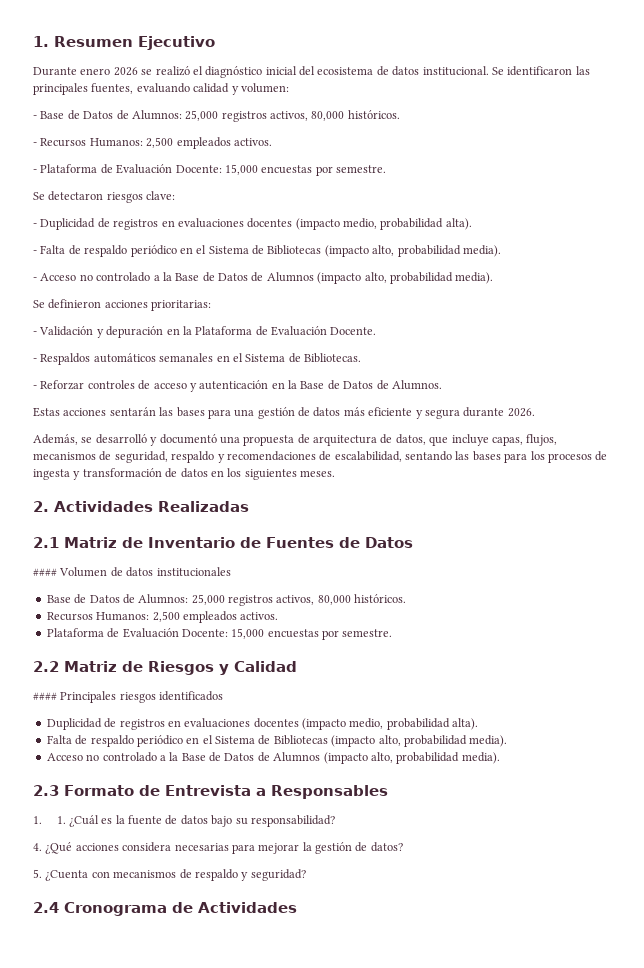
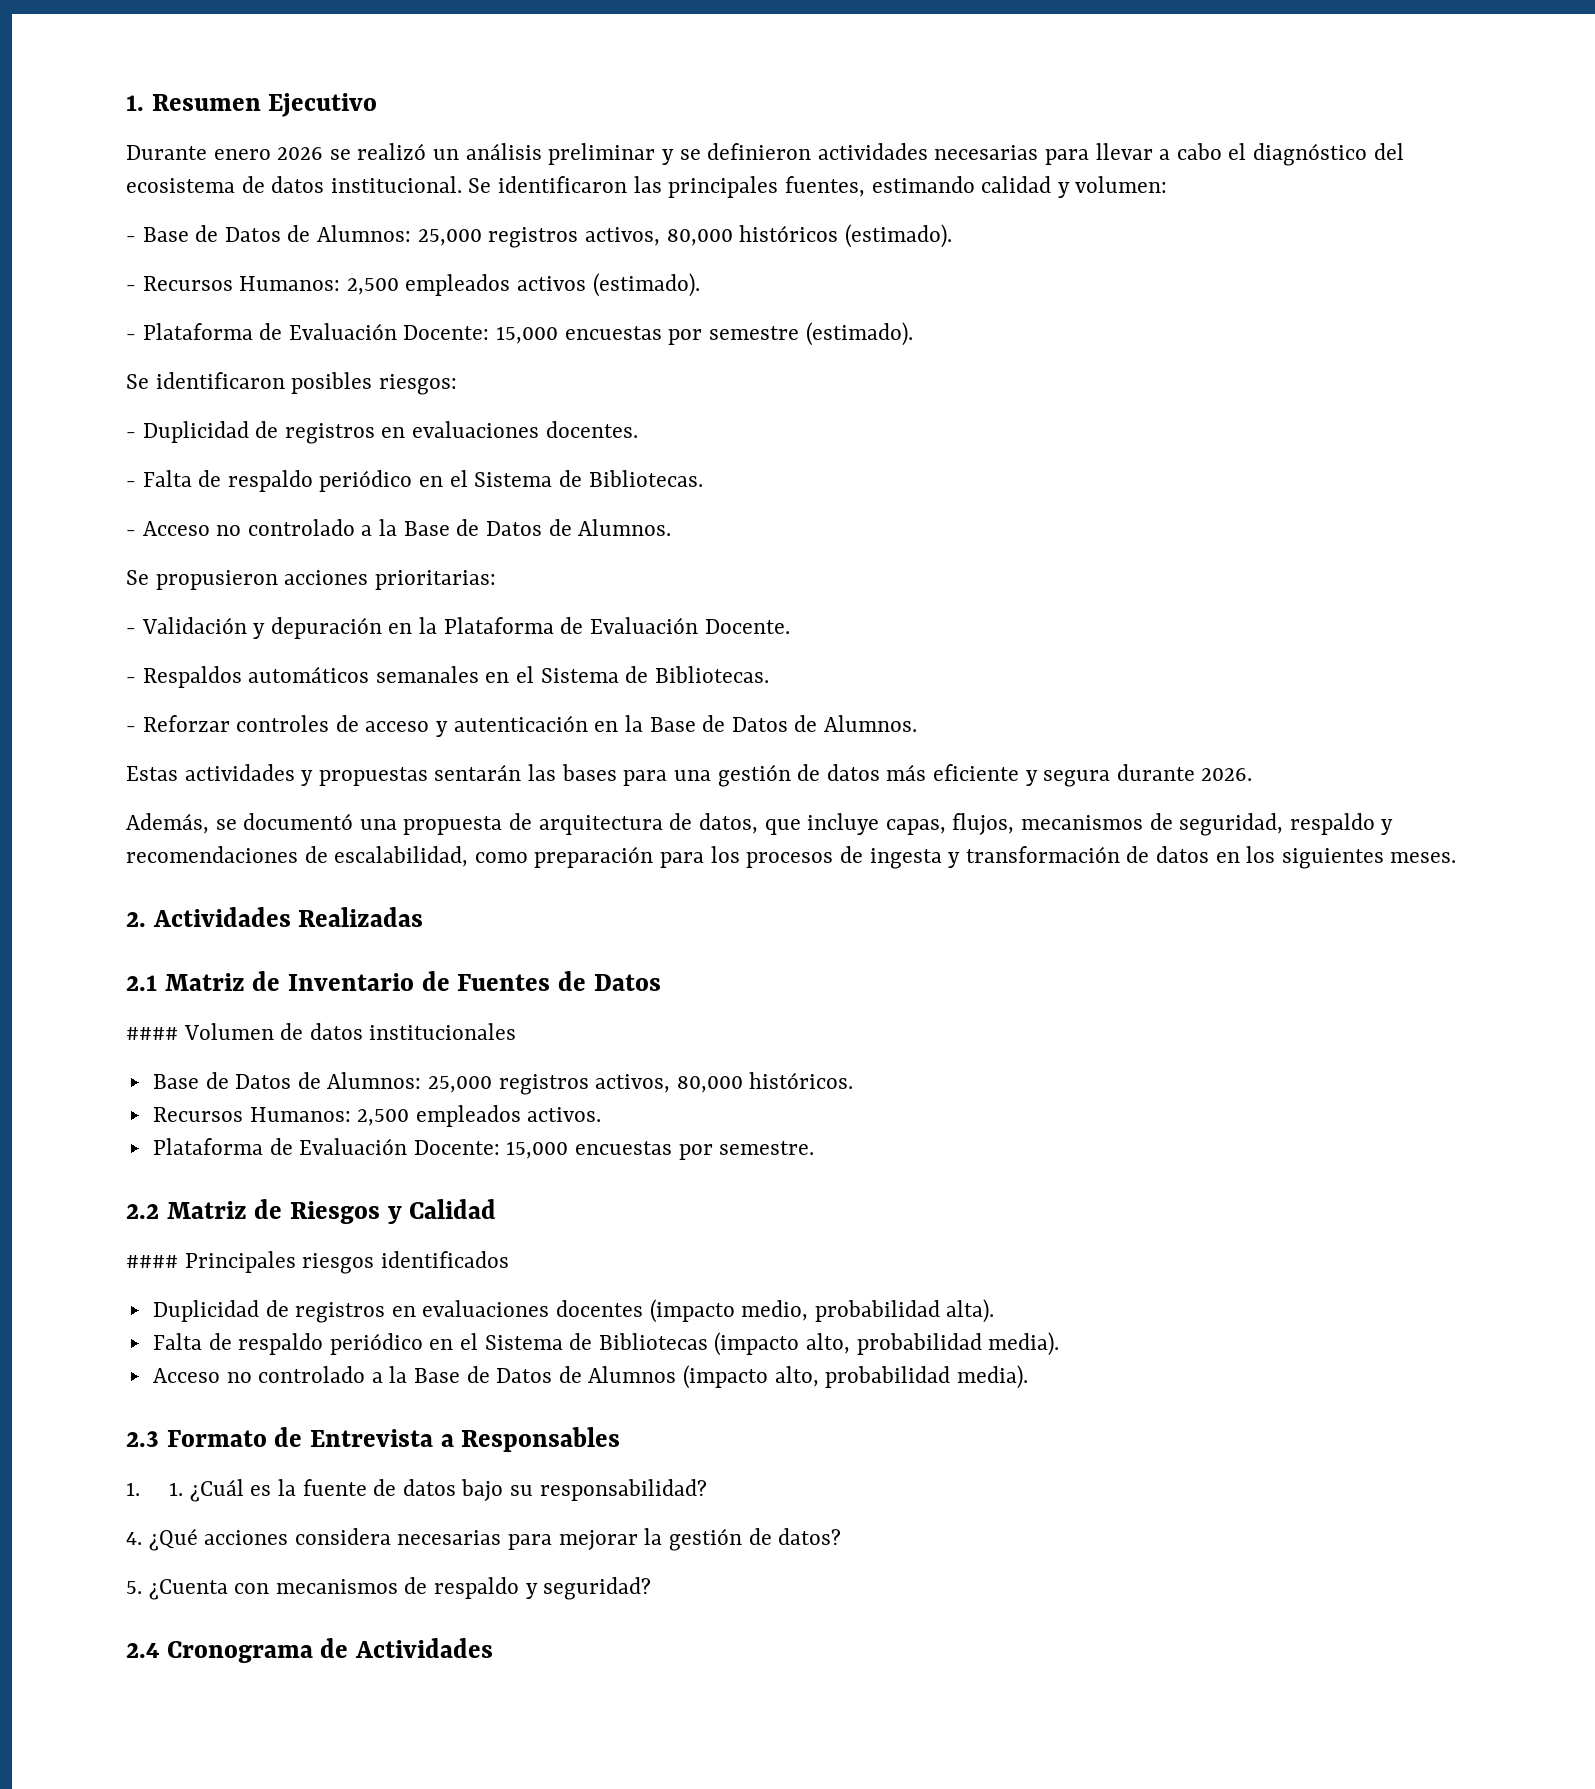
(190, 71) none -> [433,143,1222,165] un análisis preliminar y se definieron actividades necesarias para llevar a cabo
[265,66,297,75] inicial -> (1368, 154) none
[136,83,190,93] evaluando -> [871,176,975,193] estimando
[347,110,400,119] históricos. -> [739,224,952,248] históricos (estimado).
[233,138,272,146] activos. -> [517,273,700,297] activos (estimado).
[336,165,386,173] [33,191,176,203] semestre. // Se detectaron riesgos clave: -> [708,322,913,346] [126,372,457,395] semestre (estimado). // Se identificaron posibles riesgos:
[247,218,472,230] docentes (impacto medio, probabilidad alta). -> [545,421,638,438] docentes.
[267,245,501,257] Bibliotecas (impacto alto, probabilidad media). -> [588,470,703,487] Bibliotecas.
[266,272,494,284] [33,299,102,309] Alumnos (impacto alto, probabilidad media). // Se definieron -> [578,519,672,536] [126,570,278,590] Alumnos. // Se propusieron
[63,408,107,416] acciones -> [184,764,428,786] actividades y propuestas
[95,434,158,446] desarrolló y -> (237, 824) none
[405,451,501,461] sentando las bases -> [474,846,654,868] como preparación

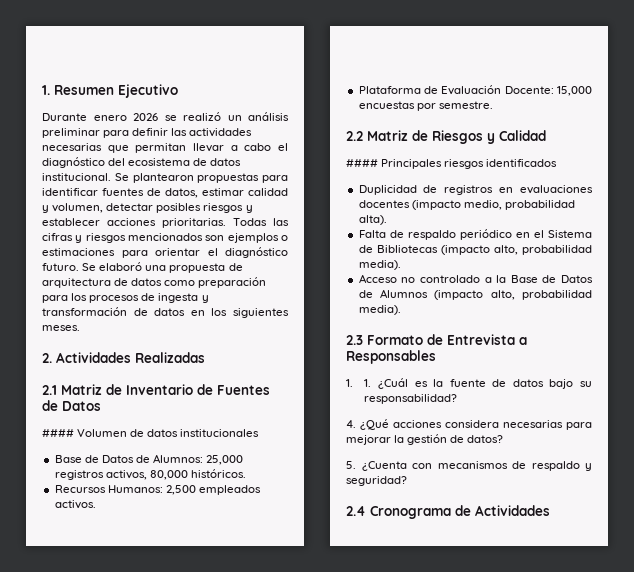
[661,143,1089,165] y se definieron actividades necesarias para -> [103,128,253,138] [42,143,187,153] para definir las actividades necesarias que permitan
[498,176,1168,198] [126,224,952,248] [126,273,700,297] [126,322,913,346] [126,372,457,395] [126,421,638,444] [126,470,703,492] [126,519,672,536] [126,570,496,590] [126,617,790,639] [126,666,769,688] [126,715,917,737] [126,764,1253,787] [126,813,354,834] identificaron las principales fuentes, estimando calidad y volumen: // - Base de Datos de Alumnos: 25,000 registros activos, 80,000 históricos (estimado). // - Recursos Humanos: 2,500 empleados activos (estimado). // - Plataforma de Evaluación Docente: 15,000 encuestas por semestre (estimado). // Se identificaron posibles riesgos: // - Duplicidad de registros en evaluaciones docentes. // - Falta de respaldo periódico en el Sistema de Bibliotecas. // - Acceso no controlado a la Base de Datos de Alumnos. // Se propusieron acciones prioritarias: // - Validación y depuración en la Plataforma de Evaluación Docente. // - Respaldos automáticos semanales en el Sistema de Bibliotecas. // - Reforzar controles de acceso y autenticación en la Base de Datos de Alumnos. // Estas actividades y propuestas sentarán las bases para una gestión de datos más eficiente y segura durante 2026. // Además, se documentó -> [132,173,288,183] [42,188,288,198] [42,203,253,213] [42,218,289,228] [42,233,288,243] [42,247,288,258] [42,262,143,271] plantearon propuestas para identificar fuentes de datos, estimar calidad y volumen, detectar posibles riesgos y establecer acciones prioritarias. Todas las cifras y riesgos mencionados son ejemplos o estimaciones para orientar el diagnóstico futuro. Se elaboró
[698,813,1394,836] [126,846,469,867] datos, que incluye capas, flujos, mecanismos de seguridad, respaldo y recomendaciones de escalabilidad, -> [131,278,163,286] datos

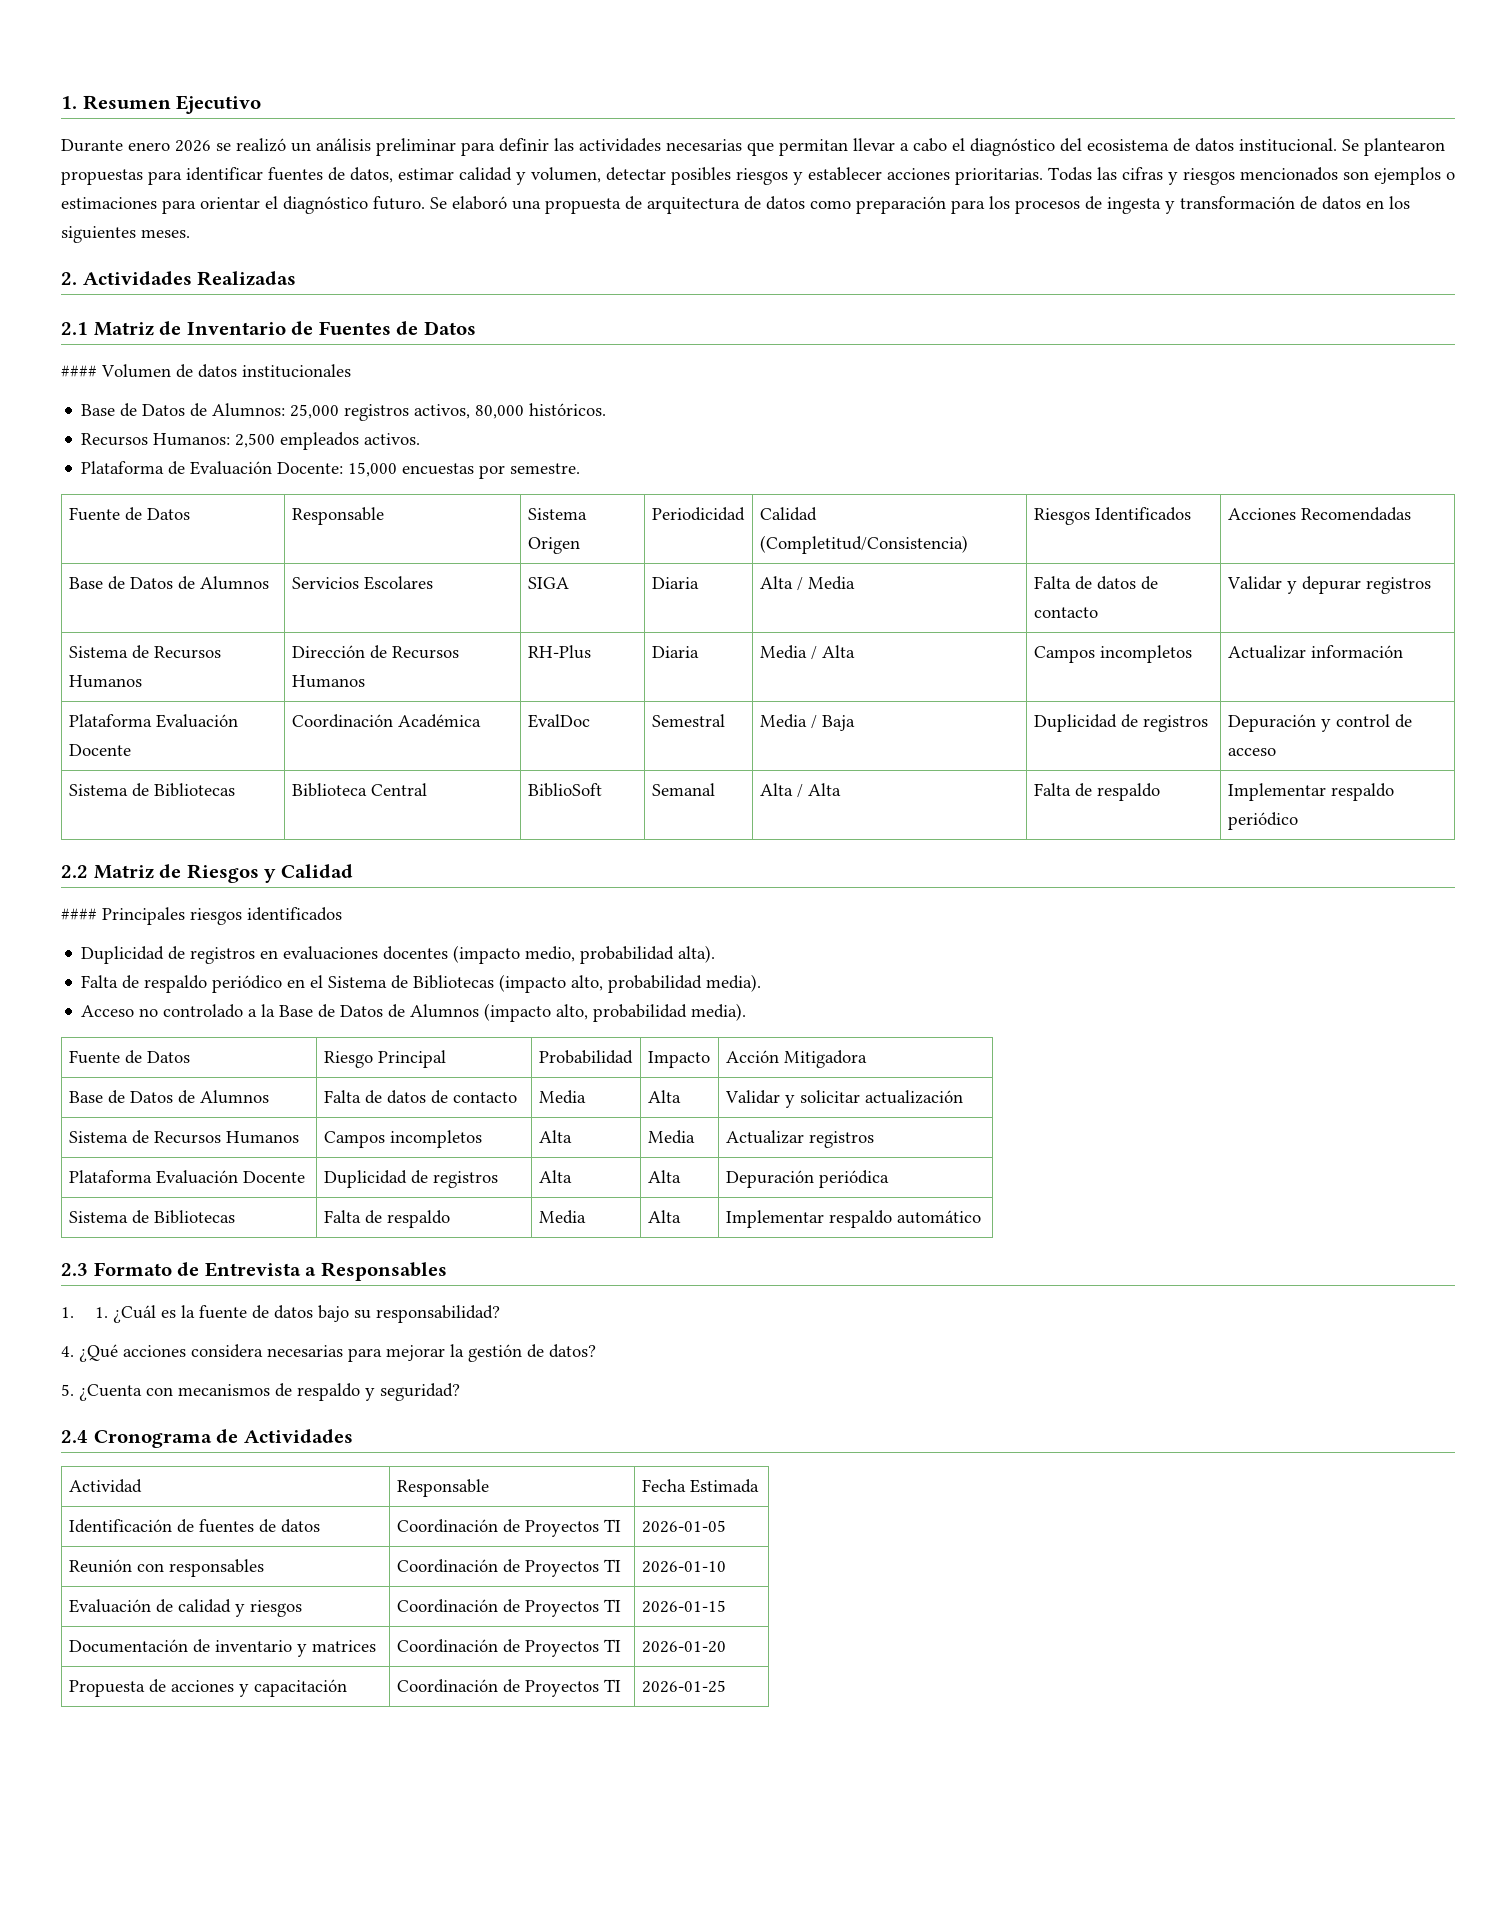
(493, 105) none -> [68,507,190,521] [291,507,384,525] [527,508,587,520] [527,537,580,554] [651,507,745,521] [759,507,817,521] [759,535,968,554] [1033,507,1191,525] [1227,507,1411,521] [68,576,269,590] [291,576,433,590] [527,577,569,589] [651,577,699,589] [759,576,855,591] [1033,576,1158,590] [1033,607,1098,618] [1226,576,1431,594] [68,645,221,659] [68,675,142,688] [291,645,459,659] [291,675,365,688] [527,645,591,659] [651,646,699,658] [759,645,855,660] [1033,645,1192,663] [1227,645,1403,659] [68,714,238,728] [68,744,131,756] [291,714,481,728] [527,714,590,728] [651,714,725,727] [759,714,855,731] [1033,714,1208,732] [1227,714,1412,732] [1227,748,1276,756] [68,783,235,797] [291,783,427,797] [527,783,602,797] [651,783,715,796] [759,783,841,798] [1033,783,1160,801] [1227,783,1394,801] [1227,812,1298,830] // Fuente de Datos | Responsable | Sistema Origen | Periodicidad | Calidad (Completitud/Consistencia) | Riesgos Identificados | Acciones Recomendadas // Base de Datos de Alumnos | Servicios Escolares | SIGA | Diaria | Alta / Media | Falta de datos de contacto | Validar y depurar registros // Sistema de Recursos Humanos | Dirección de Recursos Humanos | RH-Plus | Diaria | Media / Alta | Campos incompletos | Actualizar información // Plataforma Evaluación Docente | Coordinación Académica | EvalDoc | Semestral | Media / Baja | Duplicidad de registros | Depuración y control de acceso // Sistema de Bibliotecas | Biblioteca Central | BiblioSoft | Semanal | Alta / Alta | Falta de respaldo | Implementar respaldo periódico
(401, 310) none -> [68,1050,190,1064] [323,1050,446,1068] [538,1050,633,1064] [647,1051,710,1068] [725,1050,867,1068] [68,1090,269,1104] [323,1090,517,1104] [538,1090,586,1104] [647,1090,681,1103] [724,1090,963,1108] [68,1130,299,1144] [323,1130,482,1148] [538,1130,572,1143] [647,1130,695,1144] [725,1130,874,1148] [68,1170,305,1184] [323,1170,498,1188] [538,1170,572,1183] [647,1170,681,1183] [725,1170,889,1188] [68,1210,235,1224] [323,1210,450,1228] [538,1210,586,1224] [647,1210,681,1223] [725,1210,981,1228] // Fuente de Datos | Riesgo Principal | Probabilidad | Impacto | Acción Mitigadora // Base de Datos de Alumnos | Falta de datos de contacto | Media | Alta | Validar y solicitar actualización // Sistema de Recursos Humanos | Campos incompletos | Alta | Media | Actualizar registros // Plataforma Evaluación Docente | Duplicidad de registros | Alta | Alta | Depuración periódica // Sistema de Bibliotecas | Falta de respaldo | Media | Alta | Implementar respaldo automático
(550, 510) none -> [68,1479,142,1493] [396,1479,489,1497] [641,1479,759,1493] [68,1519,320,1533] [396,1519,621,1537] [641,1520,726,1533] [68,1559,264,1577] [396,1559,621,1577] [641,1561,726,1573] [68,1599,302,1617] [396,1599,621,1617] [641,1600,726,1613] [68,1639,376,1657] [396,1639,621,1657] [641,1641,726,1653] [68,1679,347,1697] [396,1679,621,1697] [641,1680,726,1693] // Actividad | Responsable | Fecha Estimada // Identificación de fuentes de datos | Coordinación de Proyectos TI | 2026-01-05 // Reunión con responsables | Coordinación de Proyectos TI | 2026-01-10 // Evaluación de calidad y riesgos | Coordinación de Proyectos TI | 2026-01-15 // Documentación de inventario y matrices | Coordinación de Proyectos TI | 2026-01-20 // Propuesta de acciones y capacitación | Coordinación de Proyectos TI | 2026-01-25

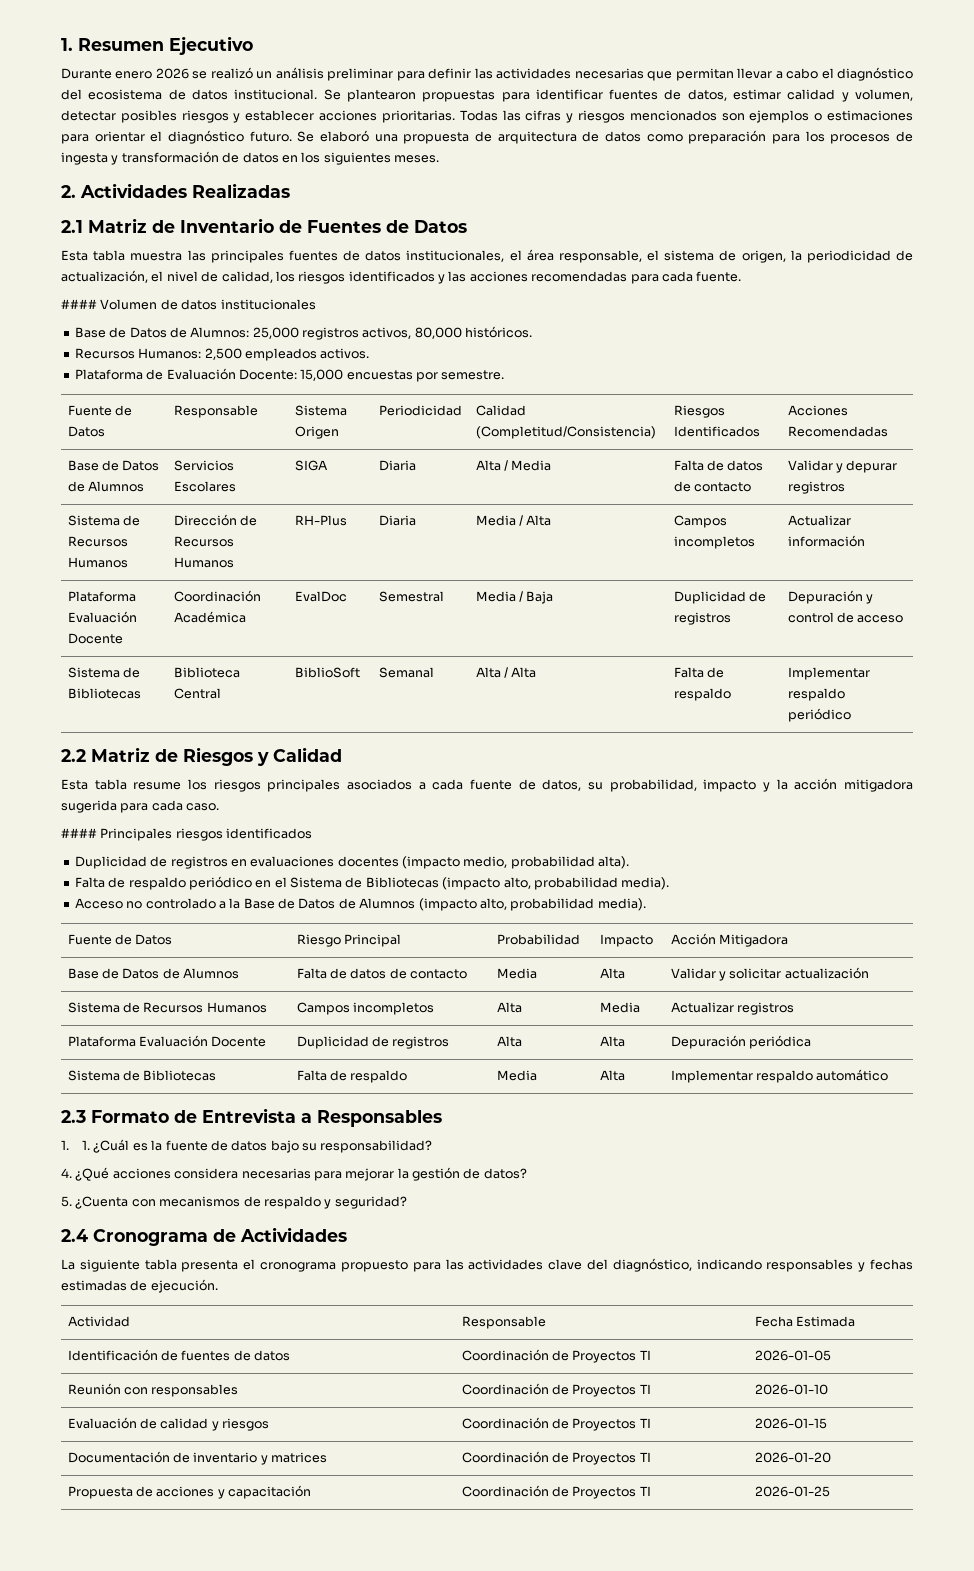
(476, 328) none -> [61,249,913,263] [61,270,742,284] // Esta tabla muestra las principales fuentes de datos institucionales, el área responsable, el sistema de origen, la periodicidad de actualización, el nivel de calidad, los riesgos identificados y las acciones recomendadas para cada fuente.
(353, 871) none -> [61,778,913,792] [61,800,220,813] // Esta tabla resume los riesgos principales asociados a cada fuente de datos, su probabilidad, impacto y la acción mitigadora sugerida para cada caso.
(353, 1436) none -> [61,1258,913,1272] [61,1279,218,1293] // La siguiente tabla presenta el cronograma propuesto para las actividades clave del diagnóstico, indicando responsables y fechas estimadas de ejecución.

